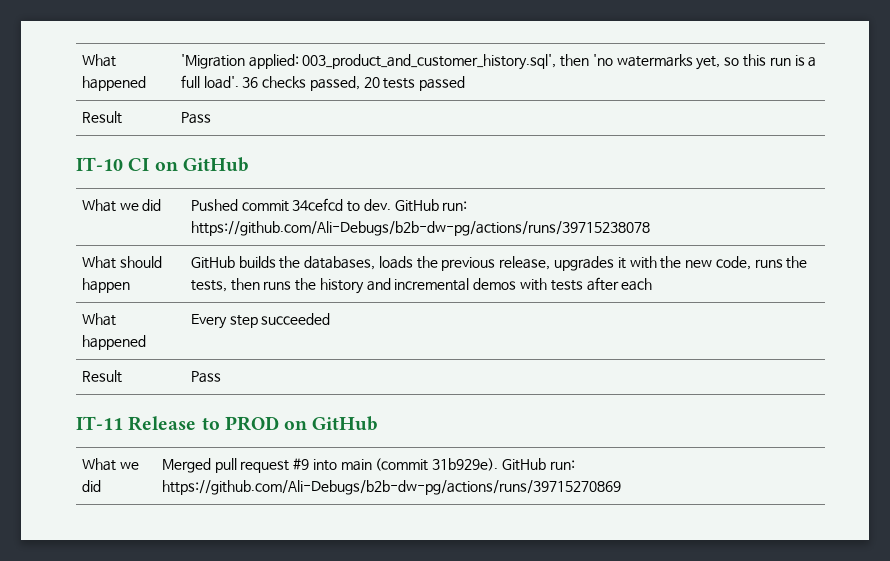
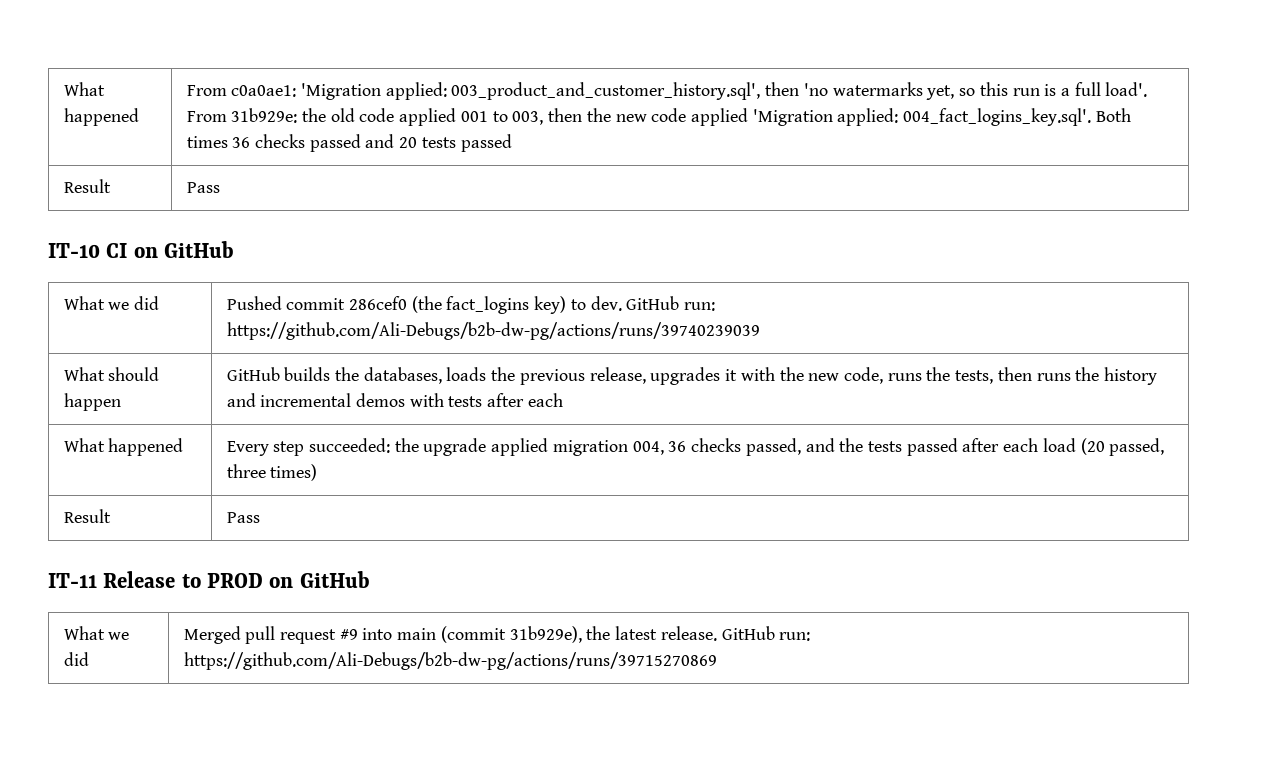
[81,54,116,67] [81,76,146,91] What happened | -> [63,82,105,96] [63,108,139,126] [186,85,297,97] What happened | From c0a0ae1:
[242,76,360,91] 36 checks passed, -> [186,108,1131,126] [186,134,395,152] From 31b929e: the old code applied 001 to 003, then the new code applied 'Migration applied: 004_fact_logins_key.sql'. Both times 36 checks passed and
[292,198,344,211] 34cefcd -> [349,296,567,314] 286cef0 (the fact_logins key)
[190,221,650,236] https://github.com/Ali-Debugs/b2b-dw-pg/actions/runs/39715238078 -> [226,322,760,340] https://github.com/Ali-Debugs/b2b-dw-pg/actions/runs/39740239039
[261,313,331,325] succeeded -> [309,438,1165,456] [226,464,318,481] succeeded: the upgrade applied migration 004, 36 checks passed, and the tests passed after each load (20 passed, three times)
[432,458,499,471] 31b929e). -> [509,626,717,643] 31b929e), the latest release.

